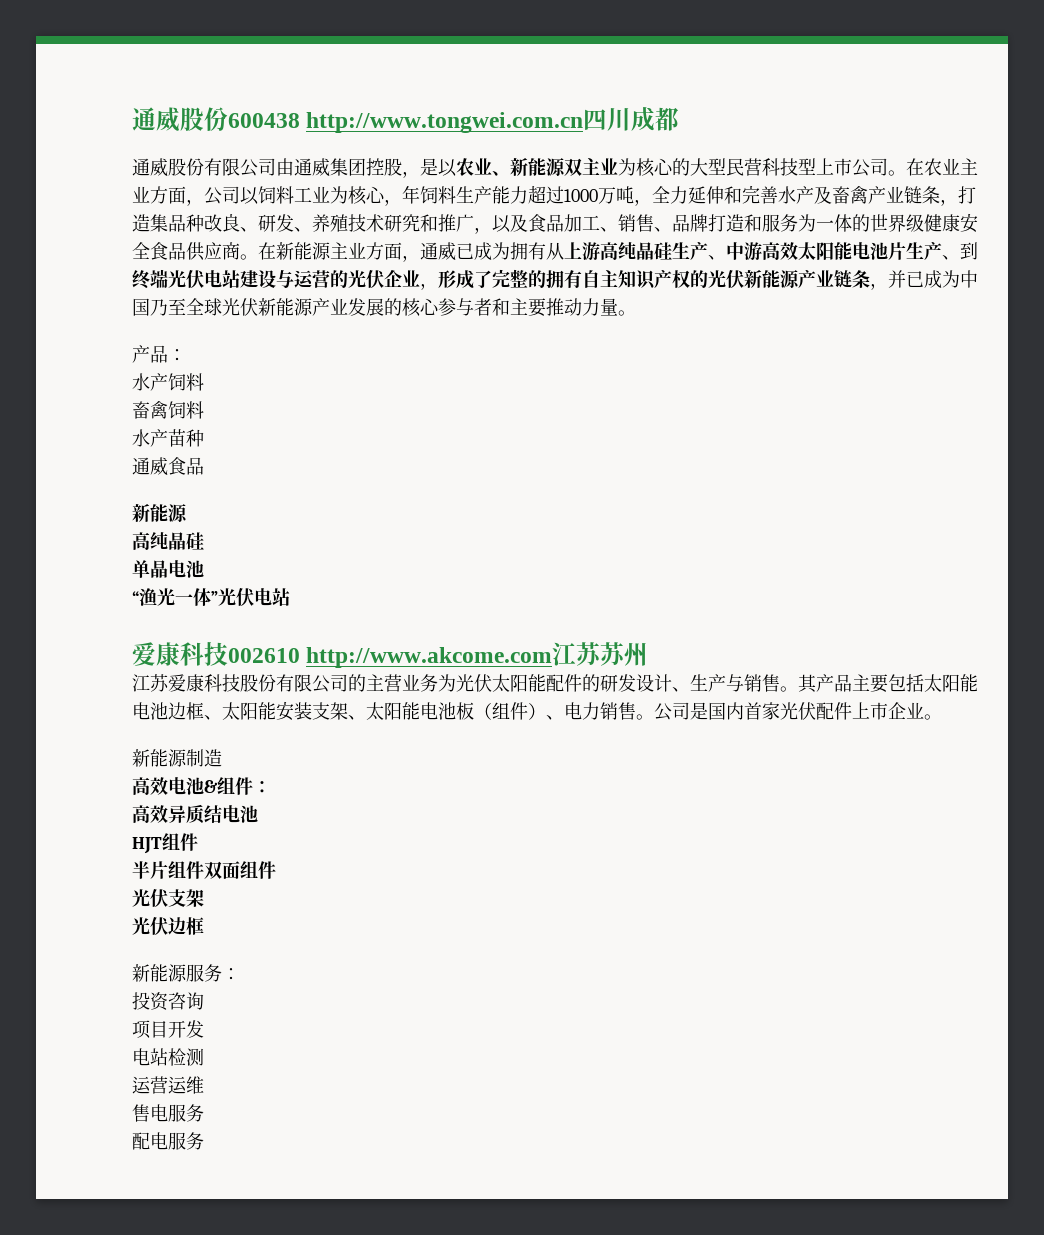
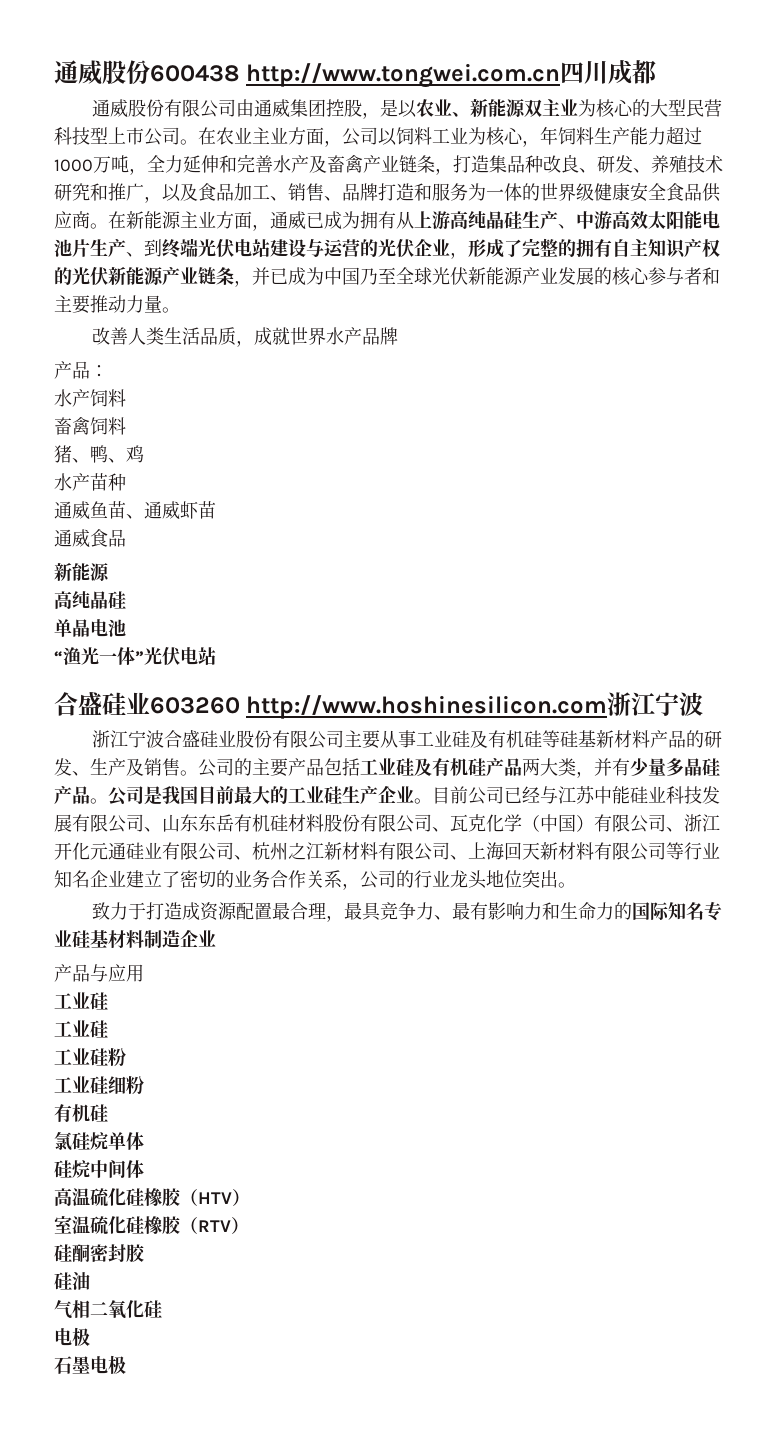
(636, 313) none -> [91,327,398,347] // 改善人类生活品质，成就世界水产品牌
(204, 410) none -> [54,445,144,463] // 猪、鸭、鸡
(204, 438) none -> [54,501,216,520] // 通威鱼苗、通威虾苗
[131,642,649,668] [132,674,978,693] [132,701,942,721] [132,749,222,767] [132,777,271,795] [132,804,258,824] [132,833,198,854] [132,861,276,879] [132,888,204,907] [132,916,204,935] [132,964,240,982] [132,992,204,1011] [132,1020,204,1039] [132,1048,204,1066] [132,1076,204,1094] [132,1104,204,1122] [132,1132,204,1150] 爱康科技002610 http://www.akcome.com江苏苏州 // 江苏爱康科技股份有限公司的主营业务为光伏太阳能配件的研发设计、生产与销售。其产品主要包括太阳能电池边框、太阳能安装支架、太阳能电池板（组件）、电力销售。公司是国内首家光伏配件上市企业。 // 新能源制造 // 高效电池&组件： // 高效异质结电池 // HJT组件 // 半片组件双面组件 // 光伏支架 // 光伏边框 // 新能源服务： // 投资咨询 // 项目开发 // 电站检测 // 运营运维 // 售电服务 // 配电服务 -> [54,691,704,719] [91,730,722,749] [54,758,720,778] [54,785,720,806] [54,814,720,833] [54,842,720,861] [54,870,576,890] [91,901,722,922] [54,929,216,949] [54,964,144,982] [54,992,108,1010] [54,1020,108,1038] [54,1048,126,1067] [54,1076,144,1095] [54,1104,108,1122] [54,1132,144,1151] [54,1160,144,1178] [54,1188,250,1206] [54,1216,249,1234] [54,1244,145,1262] [54,1272,90,1290] [54,1300,162,1319] [54,1327,90,1346] [54,1355,126,1374] 合盛硅业603260 http://www.hoshinesilicon.com浙江宁波 // 浙江宁波合盛硅业股份有限公司主要从事工业硅及有机硅等硅基新材料产品的研发、生产及销售。公司的主要产品包括工业硅及有机硅产品两大类，并有少量多晶硅产品。公司是我国目前最大的工业硅生产企业。目前公司已经与江苏中能硅业科技发展有限公司、山东东岳有机硅材料股份有限公司、瓦克化学（中国）有限公司、浙江开化元通硅业有限公司、杭州之江新材料有限公司、上海回天新材料有限公司等行业知名企业建立了密切的业务合作关系，公司的行业龙头地位突出。 // 致力于打造成资源配置最合理，最具竞争力、最有影响力和生命力的国际知名专业硅基材料制造企业 // 产品与应用 // 工业硅 // 工业硅 // 工业硅粉 // 工业硅细粉 // 有机硅 // 氯硅烷单体 // 硅烷中间体 // 高温硫化硅橡胶（HTV） // 室温硫化硅橡胶（RTV） // 硅酮密封胶 // 硅油 // 气相二氧化硅 // 电极 // 石墨电极

